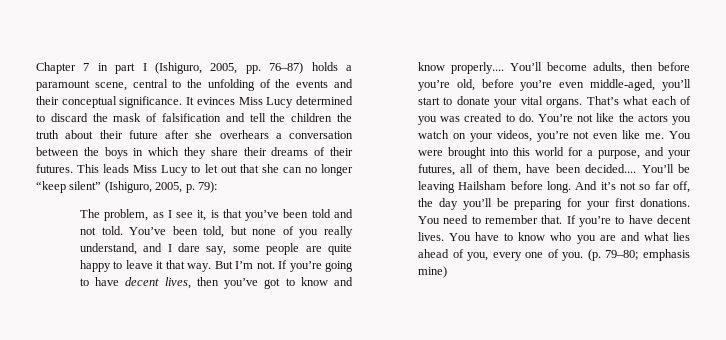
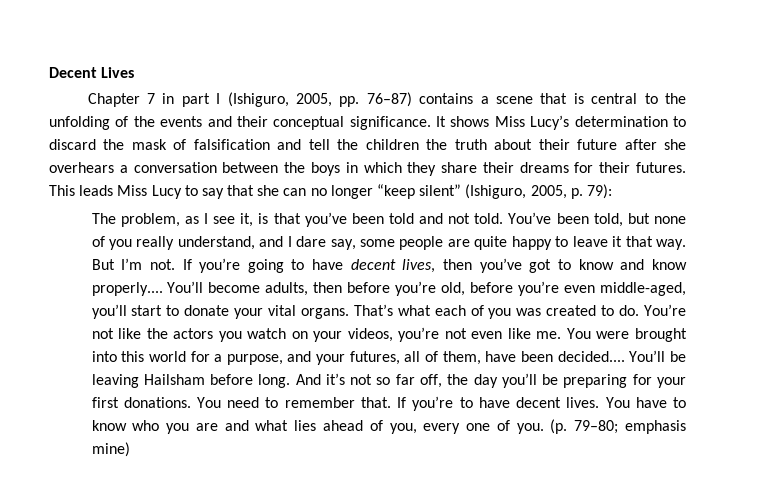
(36, 68) none -> [49,67,135,78] Decent Lives //
[311,62,352,71] [36,80,127,91] holds a paramount scene, -> [419,93,584,104] contains a scene that is
[196,96,354,108] evinces Miss Lucy determined -> [450,115,668,130] shows Miss Lucy’s determination
[314,147,326,156] of -> [574,162,594,173] for
[204,164,237,173] let out -> [201,188,224,199] say

